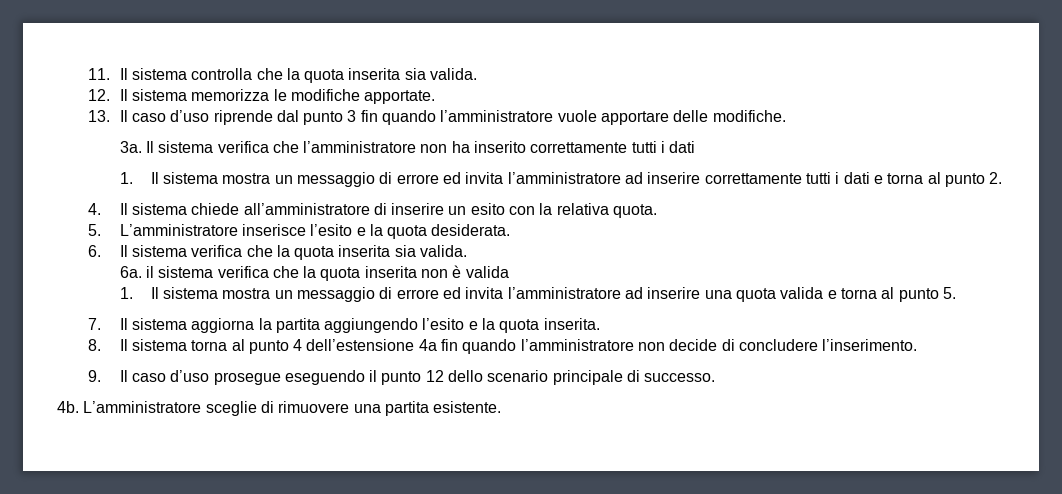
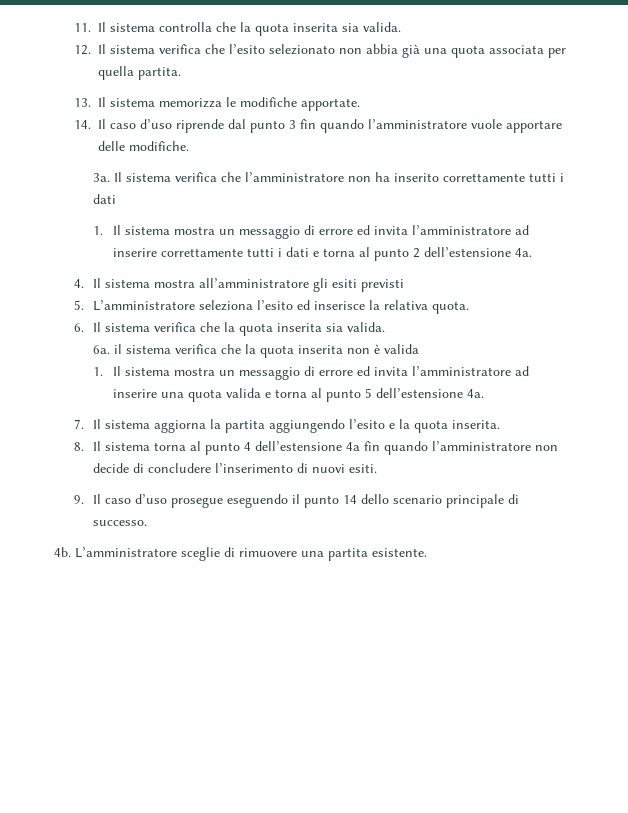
(187, 95) none -> [158,44,566,58] [97,66,181,80] [73,97,155,107] verifica che l’esito selezionato non abbia già una quota associata per quella partita. // 13. Il sistema
[88,110,111,122] 13. -> [73,120,91,129] 14.
[989,172,1003,184] 2. -> [413,247,533,258] 2 dell’estensione 4a.
[191,203,658,218] [88,224,511,239] chiede all’amministratore di inserire un esito con la relativa quota. // 5. L’amministratore inserisce l’esito e la quota desiderata. -> [154,278,405,292] [73,300,470,314] mostra all’amministratore gli esiti previsti // 5. L’amministratore seleziona l’esito ed inserisce la relativa quota.
[942,287,956,299] 5. -> [365,388,485,398] 5 dell’estensione 4a.
[822,339,918,351] l’inserimento. -> [215,463,378,473] l’inserimento di nuovi esiti.
[425,370,444,382] 12 -> [343,495,358,504] 14

